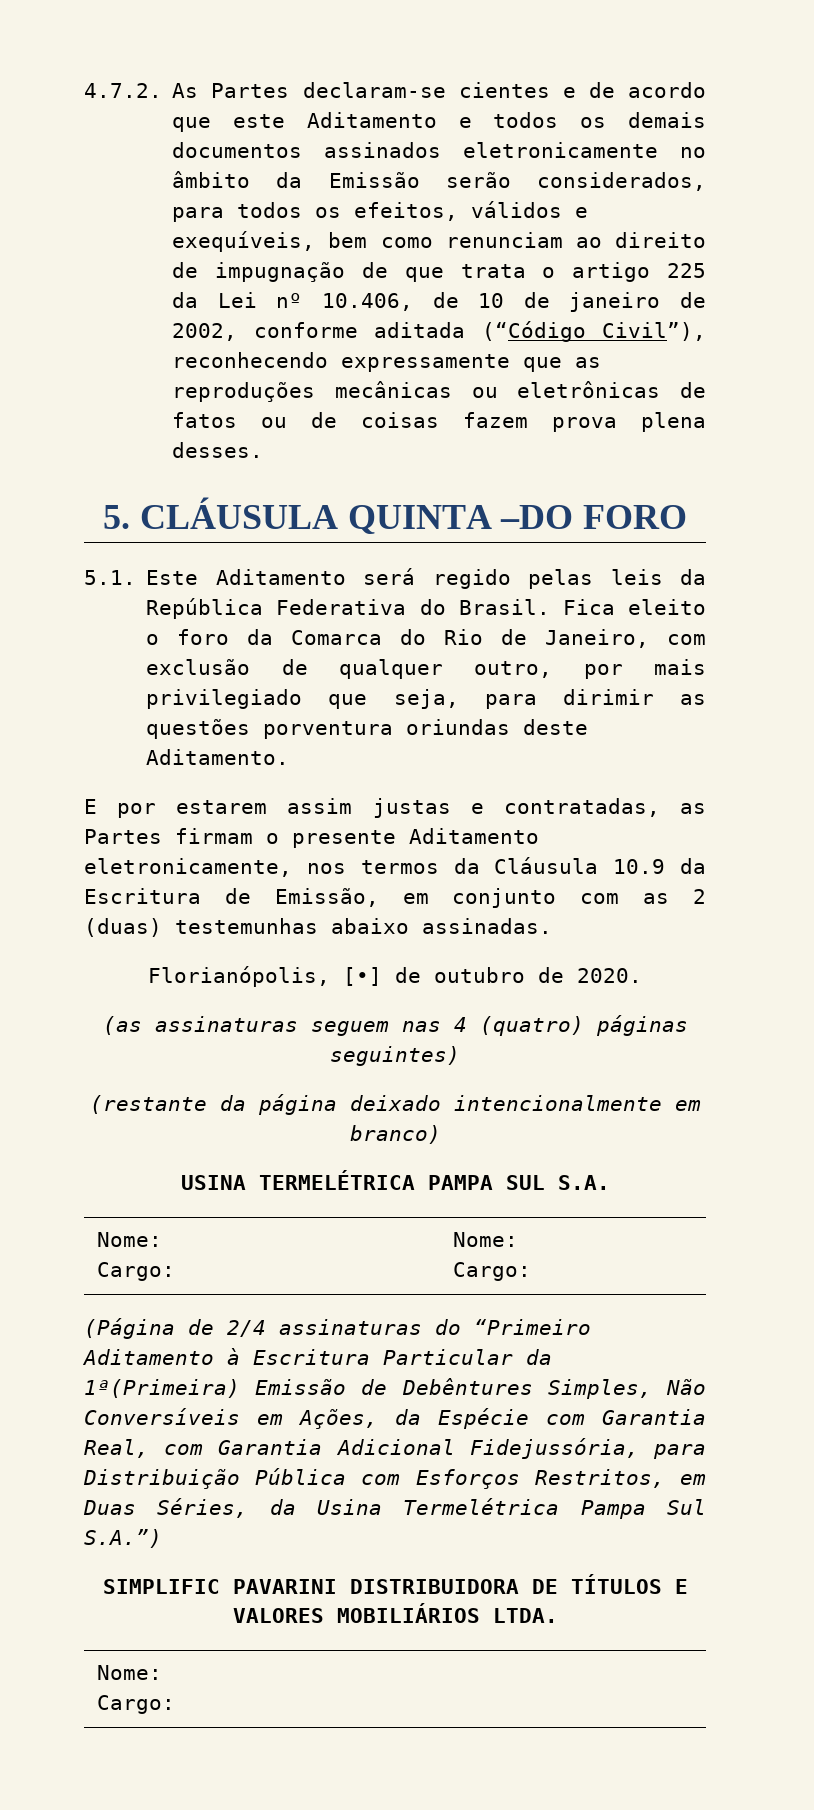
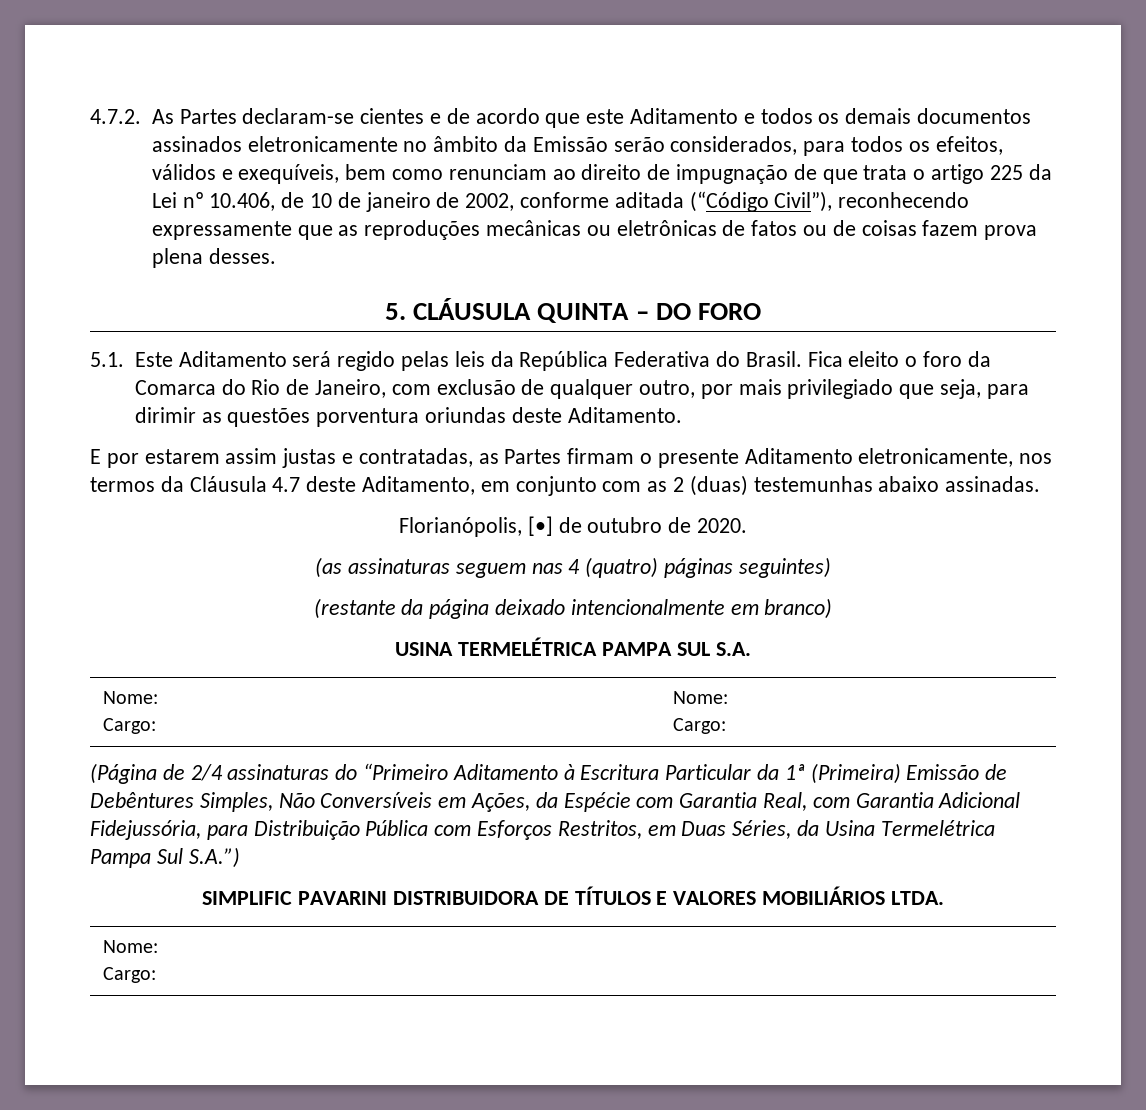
[500,505,574,529] –DO -> [635,303,691,320] – DO
[613,858,706,874] [84,888,379,907] 10.9 da Escritura de Emissão, -> [272,476,476,495] 4.7 deste Aditamento,
[84,1379,240,1398] 1ª(Primeira) -> [784,763,901,784] 1ª (Primeira)

